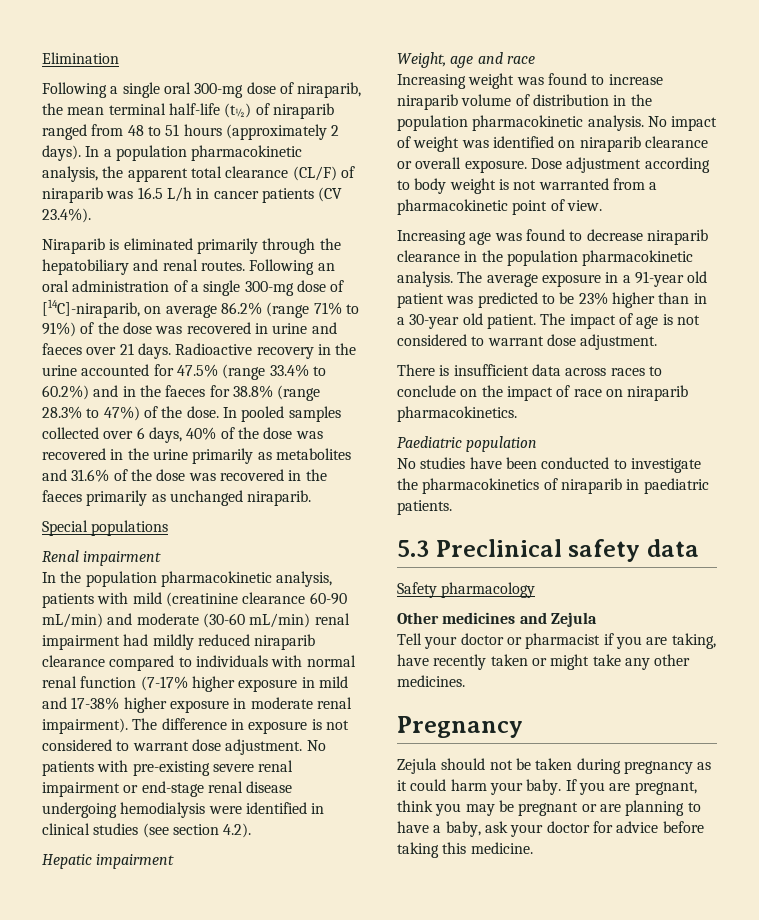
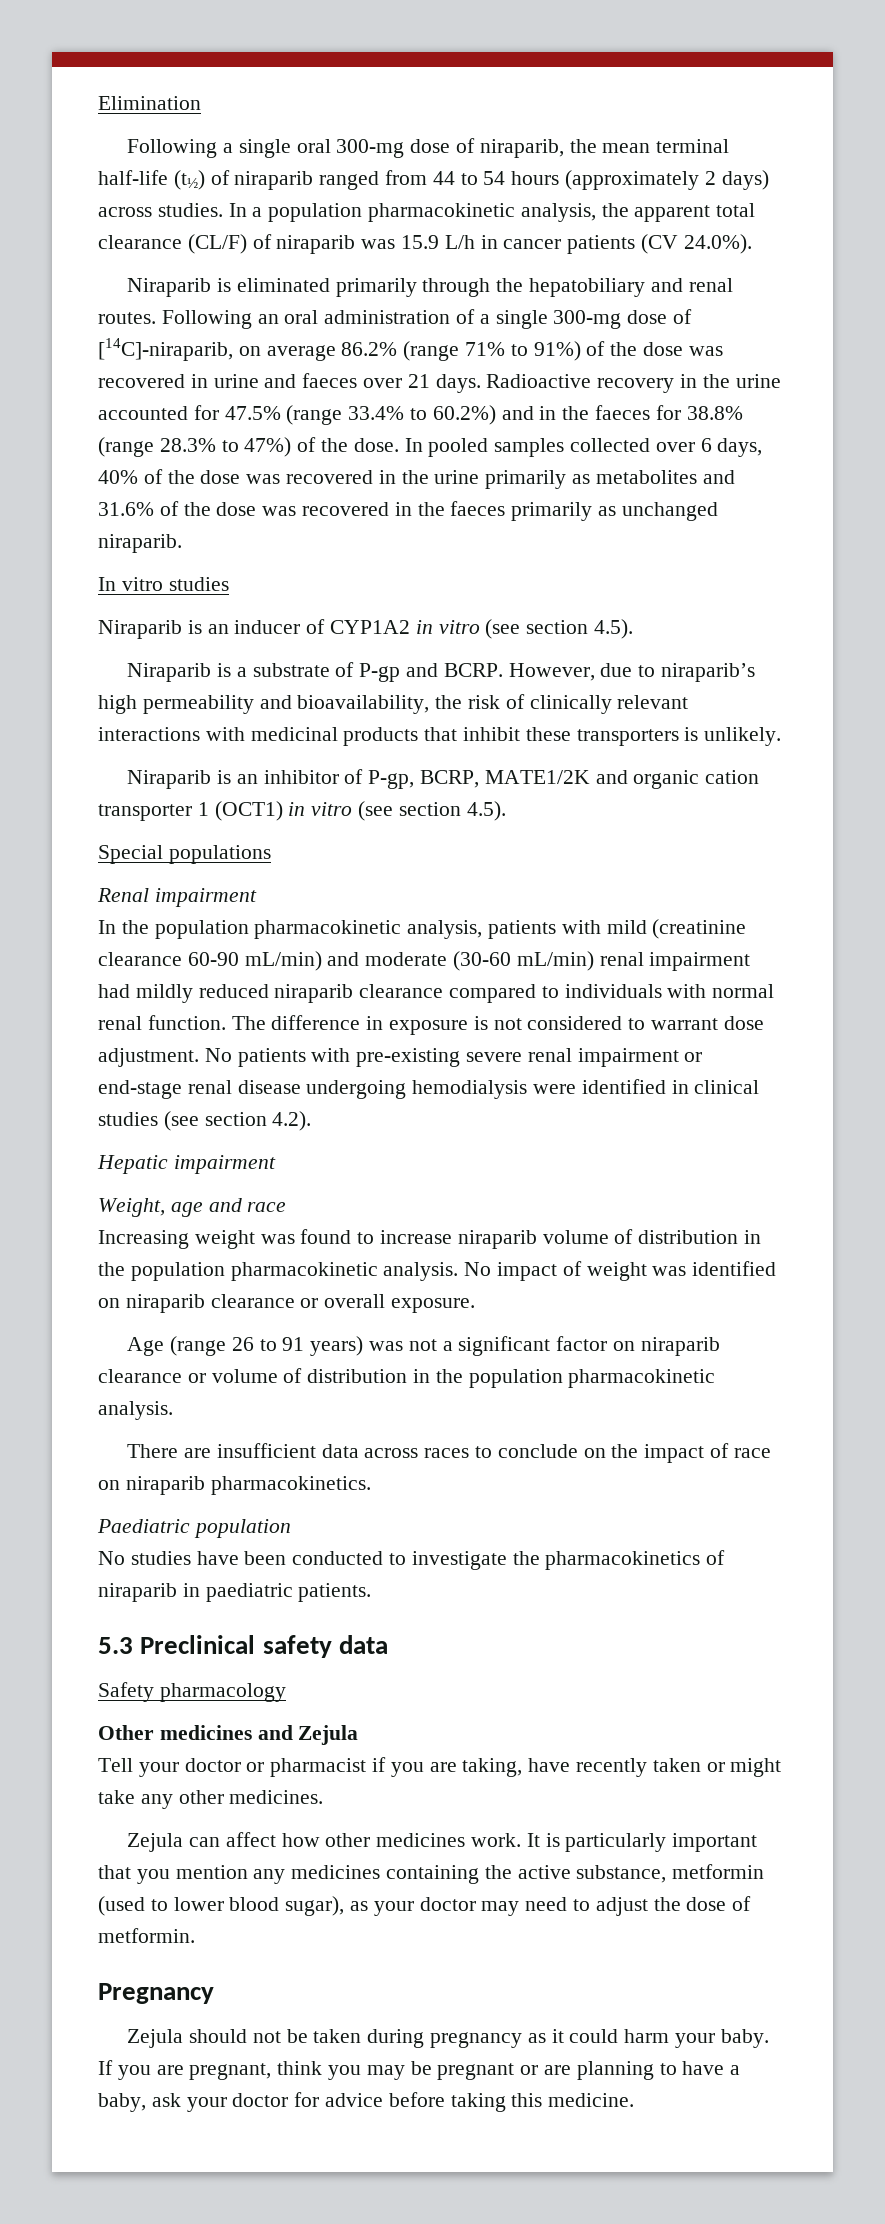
[127,124,340,140] [42,145,81,161] 48 to 51 hours (approximately 2 days). -> [432,170,769,190] [98,203,223,217] 44 to 54 hours (approximately 2 days) across studies.
[137,187,163,199] 16.5 -> [401,235,440,249] 15.9
[42,208,91,223] 23.4%). -> [683,234,752,254] 24.0%).
(312, 498) none -> [98,577,229,591] [98,619,634,639] [127,662,755,682] [98,694,689,714] [98,727,782,746] [127,769,760,789] [98,801,506,821] // In vitro studies // Niraparib is an inducer of CYP1A2 in vitro (see section 4.5). // Niraparib is a substrate of P-gp and BCRP. However, due to niraparib’s high permeability and bioavailability, the risk of clinically relevant interactions with medicinal products that inhibit these transporters is unlikely. // Niraparib is an inhibitor of P-gp, BCRP, MATE1/2K and organic cation transporter 1 (OCT1) in vitro (see section 4.5).
[80,676,348,692] [42,697,352,713] [42,718,128,734] function (7-17% higher exposure in mild and 17-38% higher exposure in moderate renal impairment). -> [147,1015,226,1030] function.
[530,157,710,173] [397,178,658,194] [397,199,602,215] [397,229,708,245] [397,250,694,266] [397,271,708,287] [397,292,707,308] [397,313,700,329] [397,334,658,350] Dose adjustment according to body weight is not warranted from a pharmacokinetic point of view. // Increasing age was found to decrease niraparib clearance in the population pharmacokinetic analysis. The average exposure in a 91-year old patient was predicted to be 23% higher than in a 30-year old patient. The impact of age is not considered to warrant dose adjustment. -> [127,1336,720,1356] [98,1368,716,1388] [98,1401,173,1420] // Age (range 26 to 91 years) was not a significant factor on niraparib clearance or volume of distribution in the population pharmacokinetic analysis.
[439,365,450,376] is -> [183,1448,211,1458] are
(465, 681) none -> [127,1832,758,1852] [98,1864,765,1884] [98,1896,752,1916] [98,1928,195,1943] // Zejula can affect how other medicines work. It is particularly important that you mention any medicines containing the active substance, metformin (used to lower blood sugar), as your doctor may need to adjust the dose of metformin.

